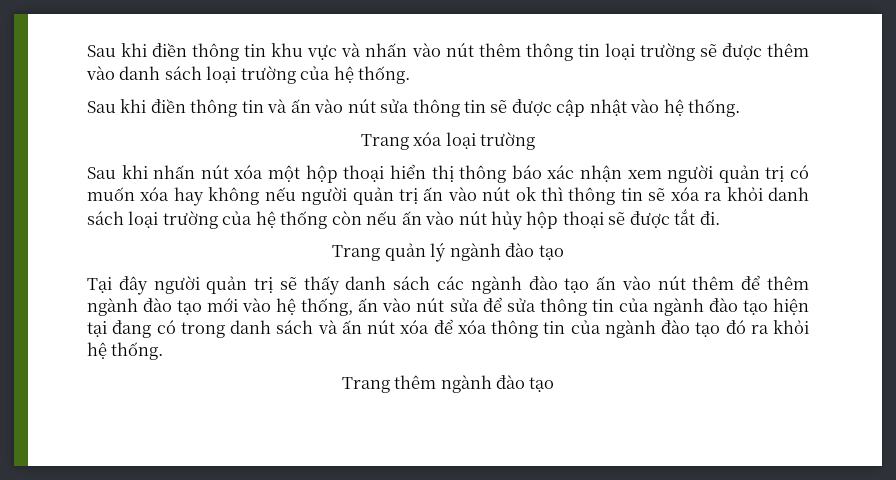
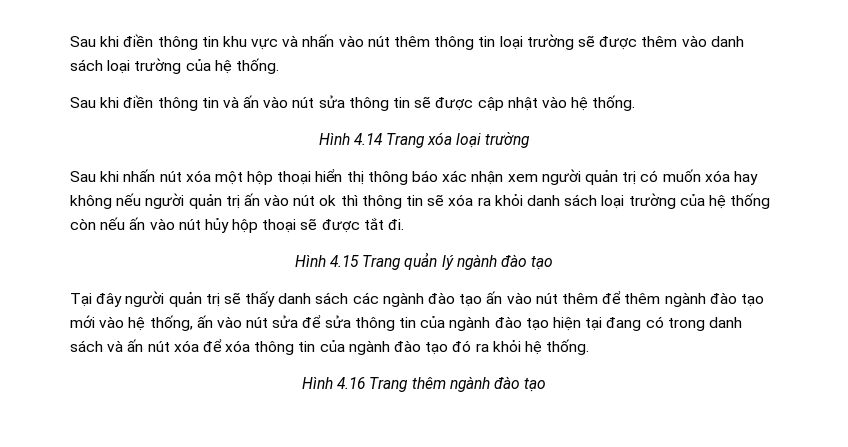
(741, 108) none -> [318,133,382,145] Hình 4.14
(720, 218) none -> [294,255,360,267] Hình 4.15
(164, 351) none -> [301,377,366,389] Hình 4.16

